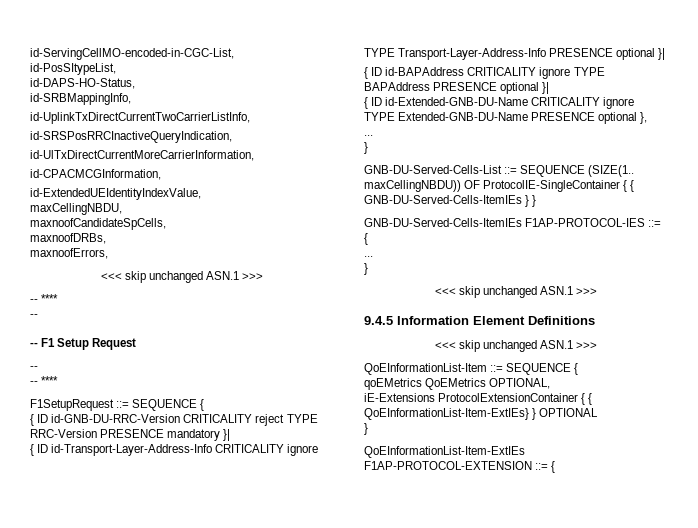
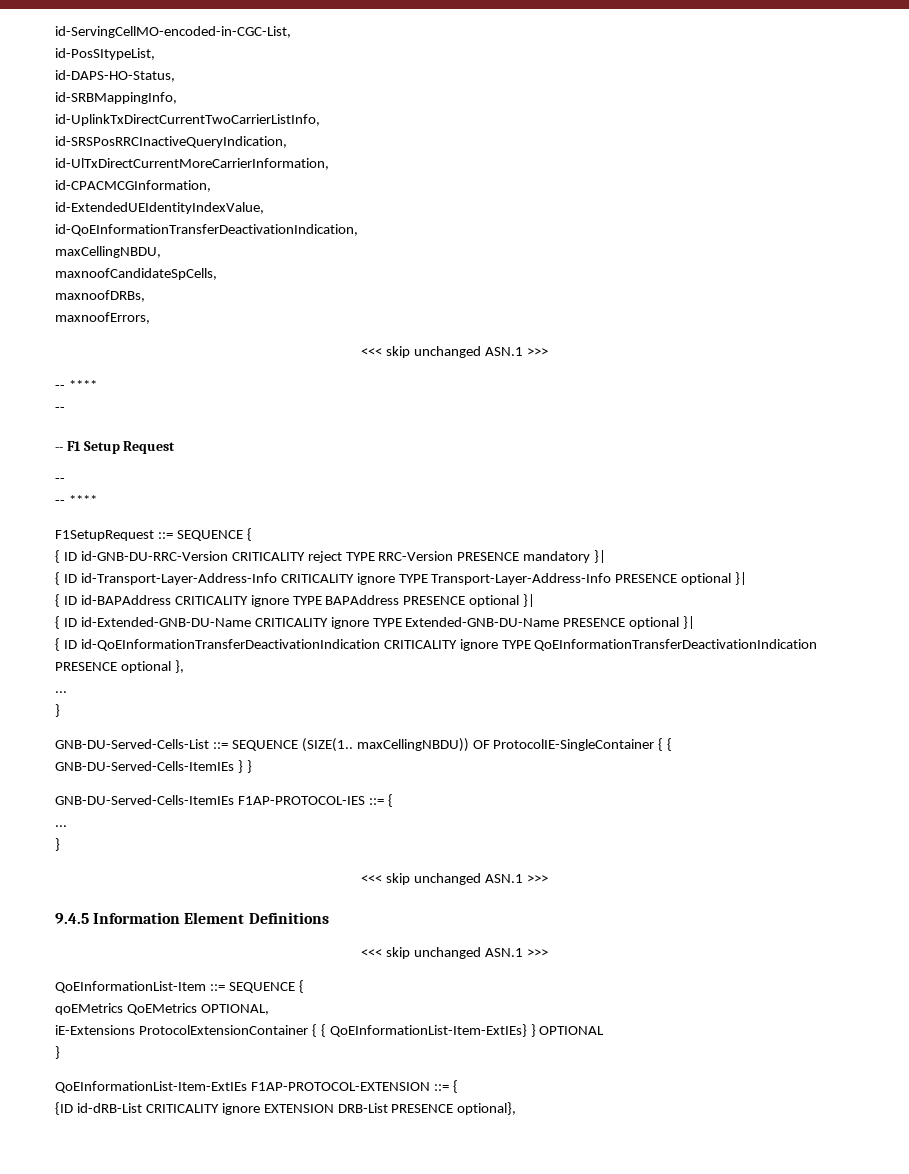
(201, 194) none -> [55,224,358,236] // id-QoEInformationTransferDeactivationIndication,
(638, 118) none -> [683,616,696,629] [55,638,818,651] [55,661,171,673] }| // { ID id-QoEInformationTransferDeactivationIndication CRITICALITY ignore TYPE QoEInformationTransferDeactivationIndication PRESENCE optional
(556, 467) none -> [55,1102,517,1115] // {ID id-dRB-List CRITICALITY ignore EXTENSION DRB-List PRESENCE optional},

